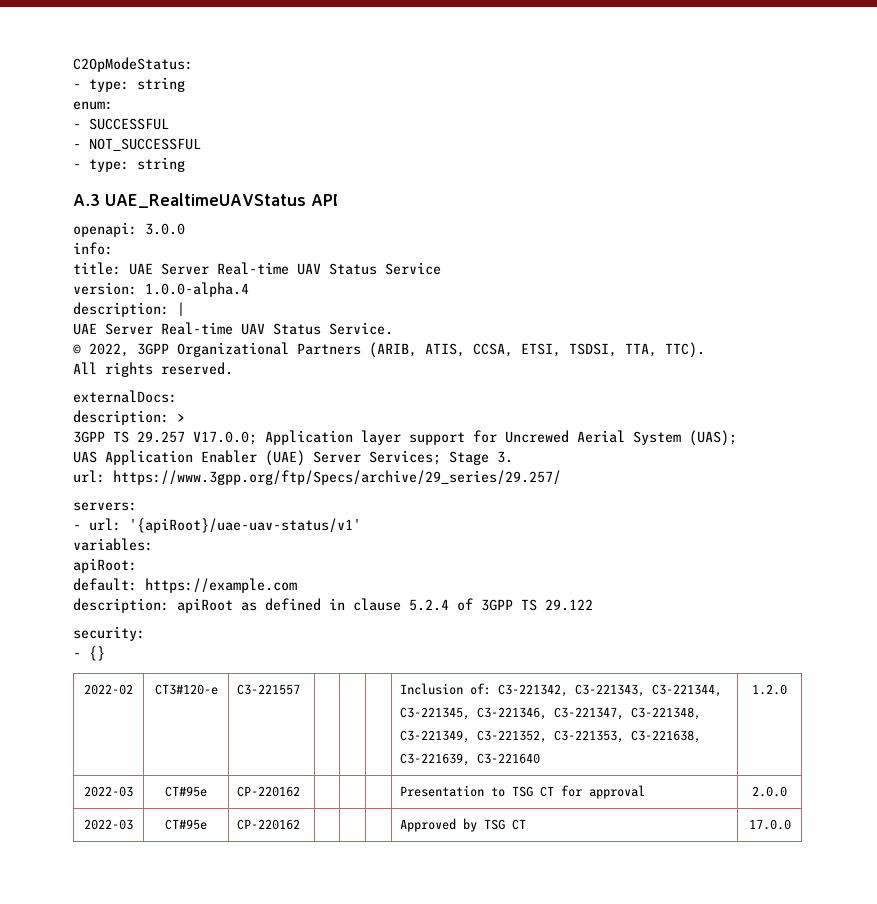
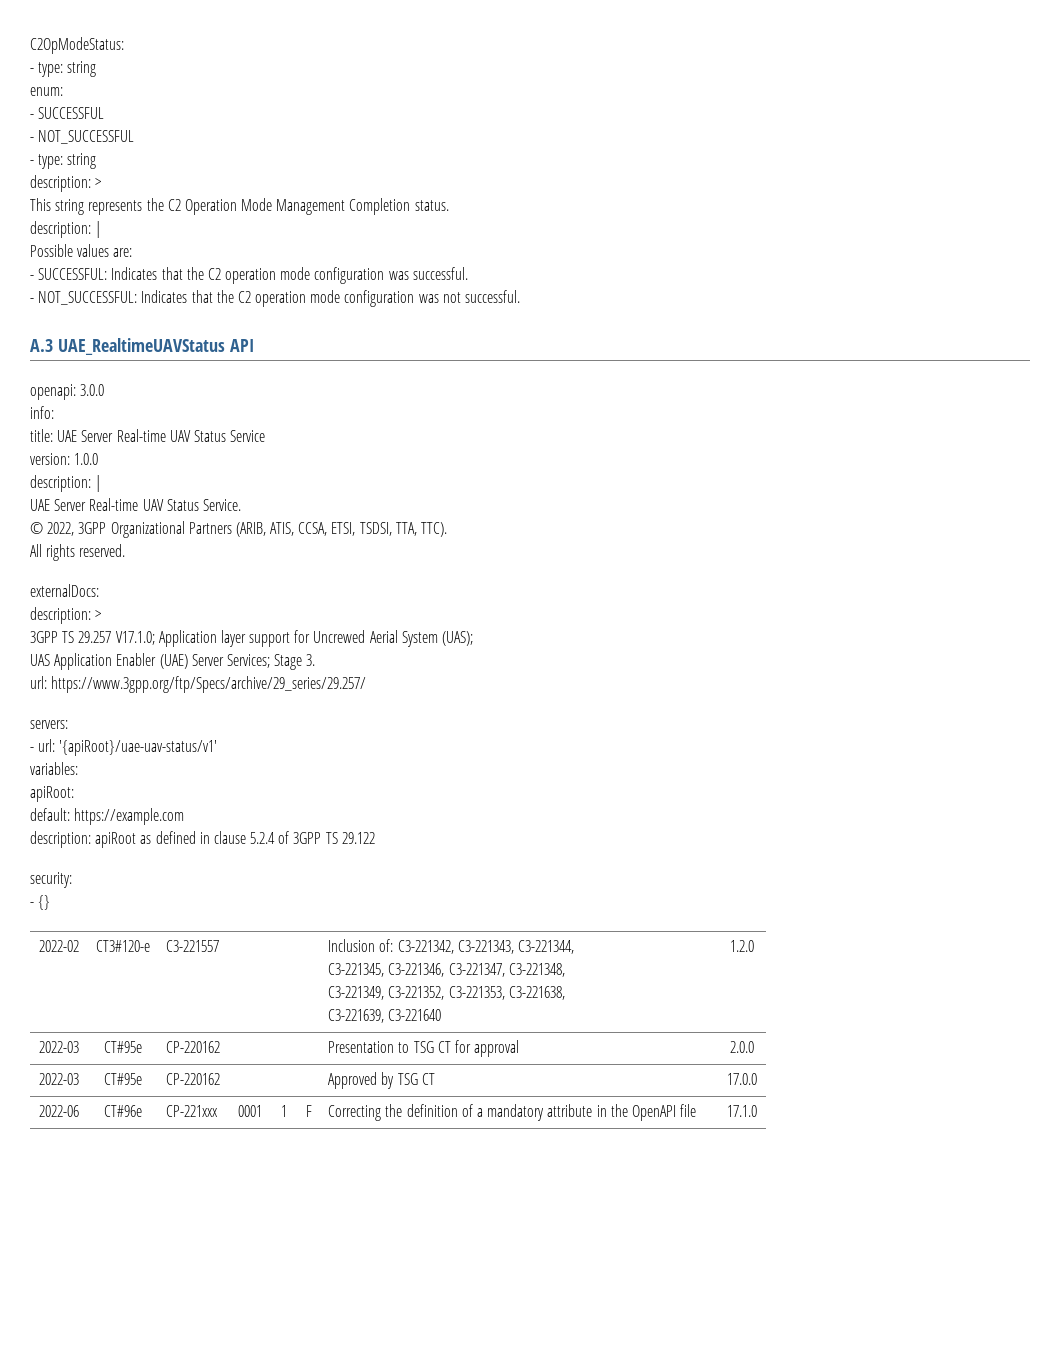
(185, 164) none -> [30,175,102,192] [30,198,449,215] [30,221,102,238] [30,244,133,257] [30,267,468,284] [30,290,521,307] // description: > // This string represents the C2 Operation Mode Management Completion status. // description: | // Possible values are: // - SUCCESSFUL: Indicates that the C2 operation mode configuration was successful. // - NOT_SUCCESSFUL: Indicates that the C2 operation mode configuration was not successful.
[145,282,249,297] 1.0.0-alpha.4 -> [74,453,99,465] 1.0.0
[193,431,257,445] V17.0.0; -> [115,631,155,645] V17.1.0;
(791, 824) none -> [39,1105,79,1117] [104,1105,142,1117] [166,1105,219,1117] [238,1105,263,1117] [281,1105,287,1117] [305,1105,312,1117] [328,1104,697,1121] [727,1105,757,1117] // 2022-06 | CT#96e | CP-221xxx | 0001 | 1 | F | Correcting the definition of a mandatory attribute in the OpenAPI file | 17.1.0

